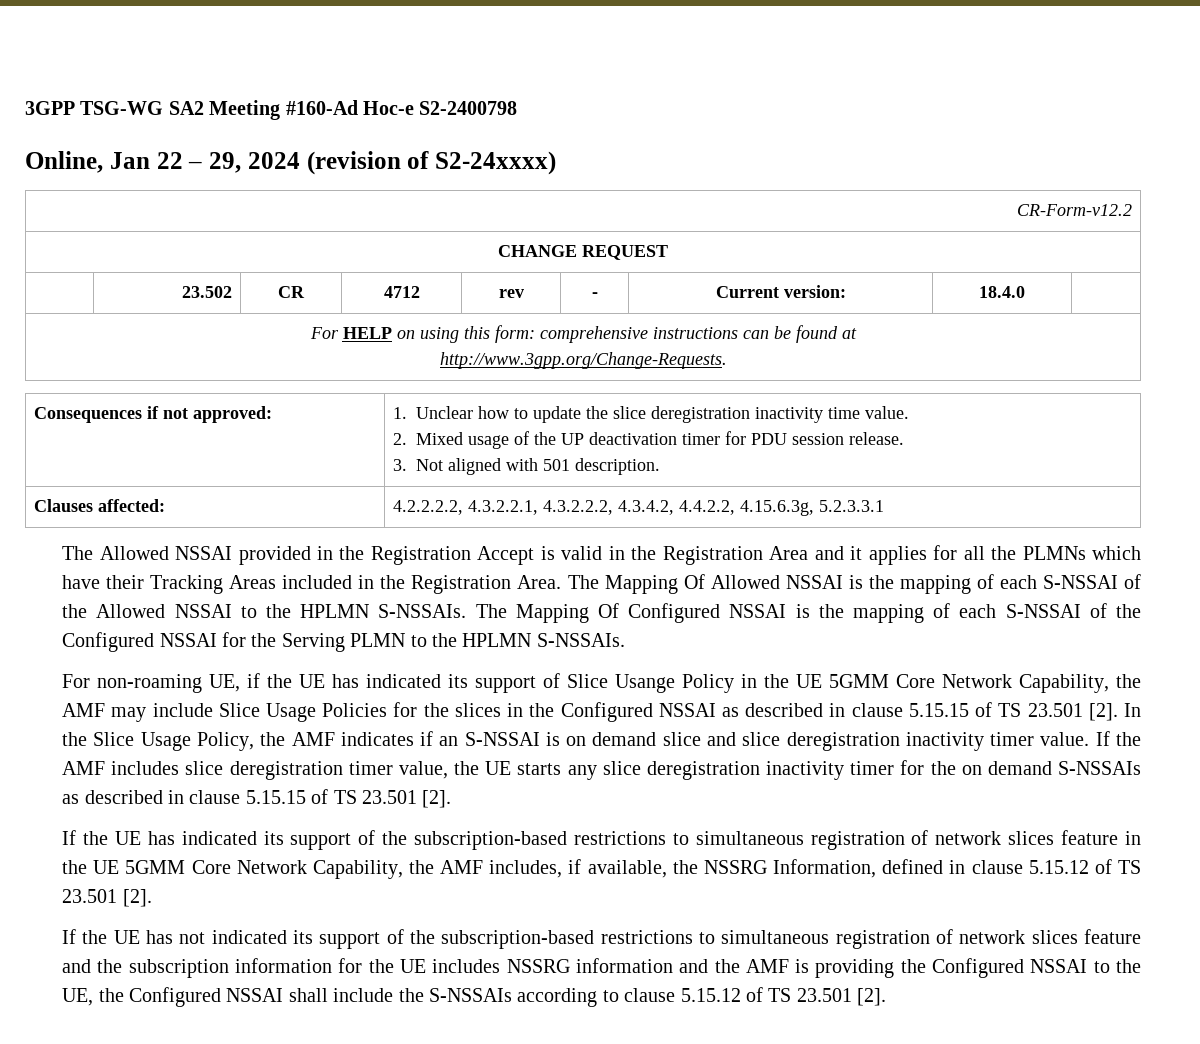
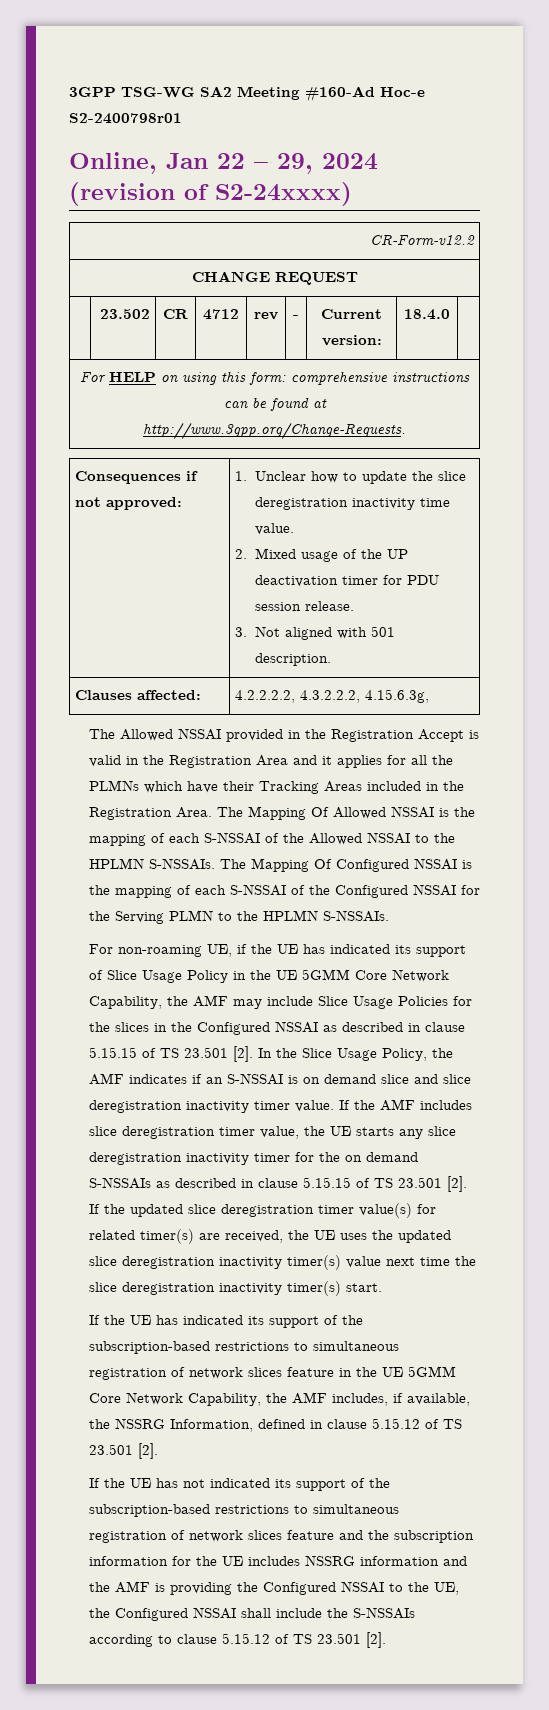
[419,101,518,115] S2-2400798 -> [69,113,182,124] S2-2400798r01
[467,500,735,515] 4.3.2.2.1, 4.3.2.2.2, 4.3.4.2, 4.4.2.2, -> [300,690,361,703] 4.3.2.2.2,
[818,500,884,512] 5.2.3.3.1 -> (430, 696) none
[615,674,676,693] Usange -> [141,970,182,983] Usage
(452, 799) none -> [88,1203,436,1218] [88,1229,451,1244] [88,1255,476,1270] [88,1281,382,1296] If the updated slice deregistration timer value(s) for related timer(s) are received, the UE uses the updated slice deregistration inactivity timer(s) value next time the slice deregistration inactivity timer(s) start.

